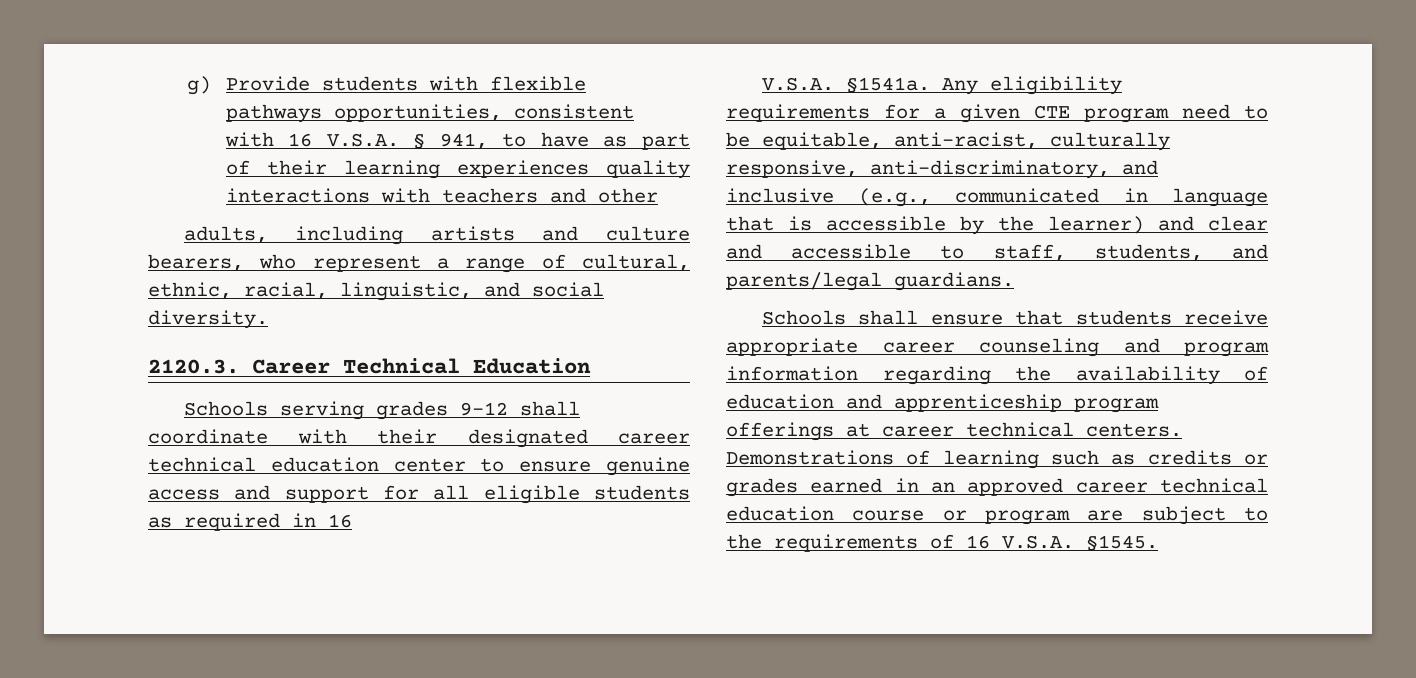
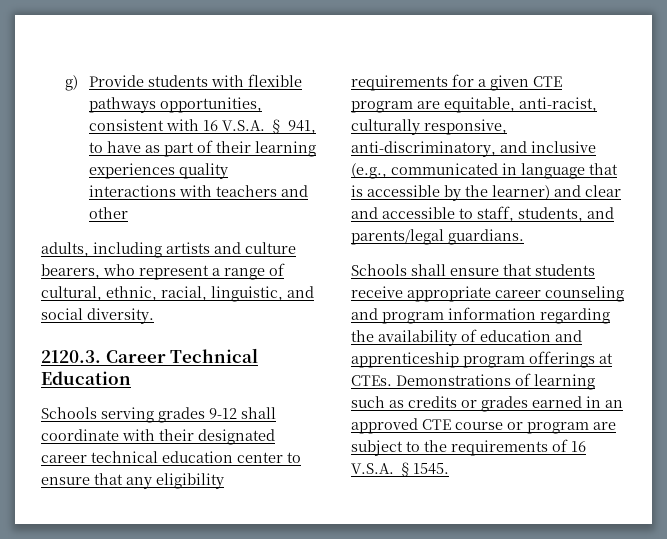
[606,457,690,476] [148,485,690,504] [148,513,352,531] [761,77,978,95] genuine access and support for all eligible students as required in 16 // V.S.A. §1541a. Any -> [94,473,152,489] that any
[1182,104,1268,119] [726,132,750,147] need to be -> [417,101,440,109] are
[882,422,1182,437] career technical centers. -> [351,375,392,386] CTEs.
[1075,478,1268,493] [726,506,834,521] career technical education -> [422,419,451,430] CTE

